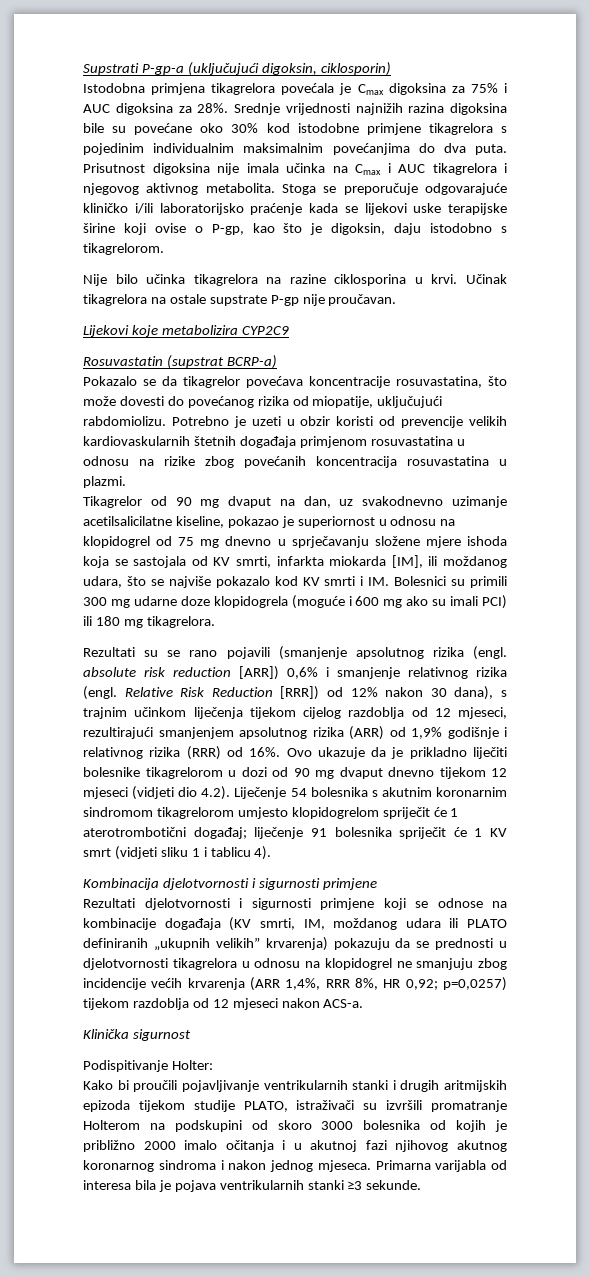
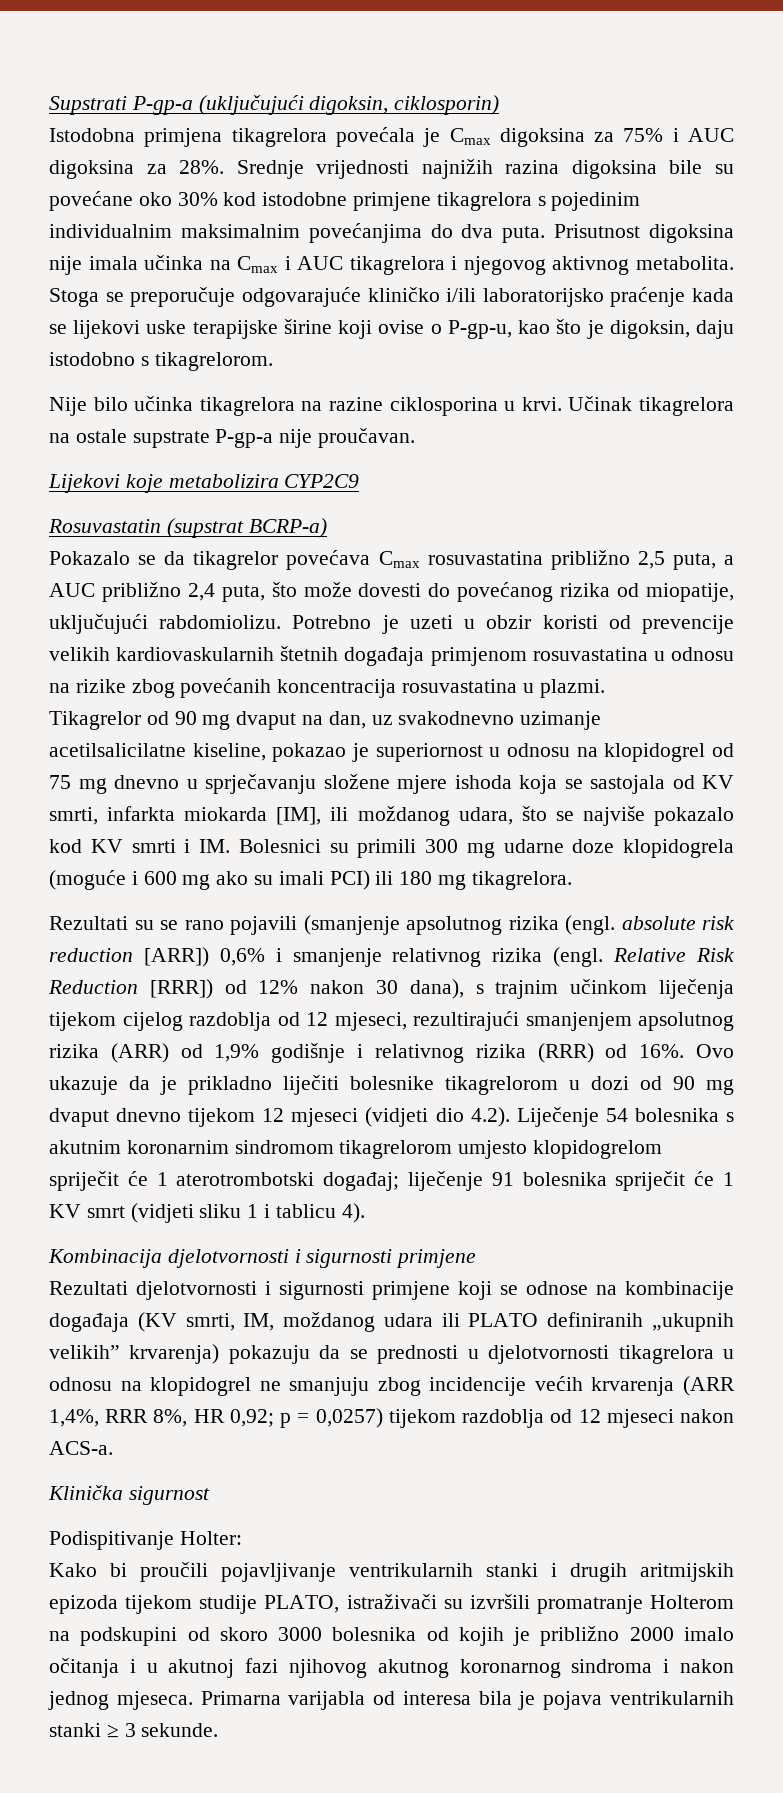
[211,224,244,235] P-gp, -> [447,320,512,339] P-gp-u,
[270,295,299,306] P-gp -> [215,429,274,448] P-gp-a
[309,376,482,388] koncentracije rosuvastatina, -> [378,550,735,570] [49,582,265,602] Cmax rosuvastatina približno 2,5 puta, a AUC približno 2,4 puta,
[83,827,186,837] aterotrombotični -> [176,1172,315,1186] aterotrombotski
[442,977,507,991] p=0,0257) -> [280,1408,383,1428] p = 0,0257)
[347,1181,363,1190] ≥3 -> [106,1723,136,1738] ≥ 3

